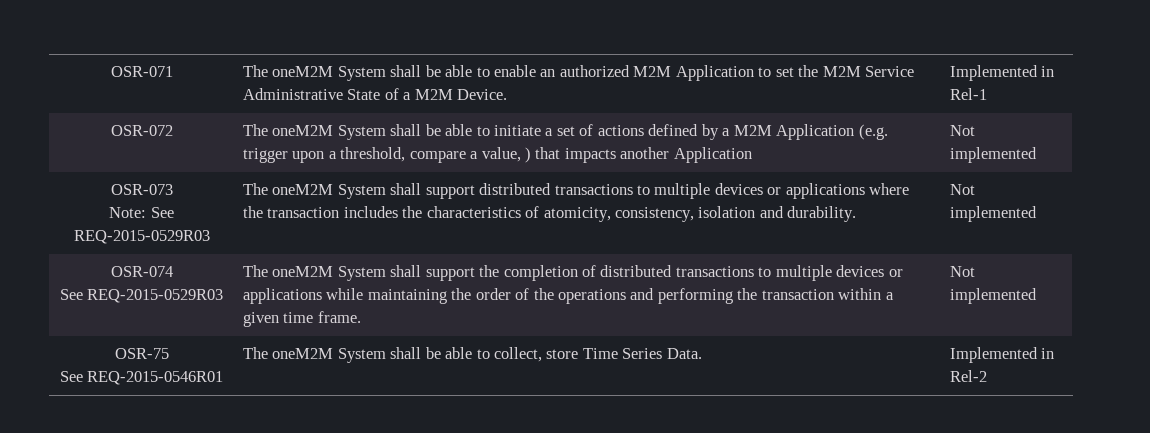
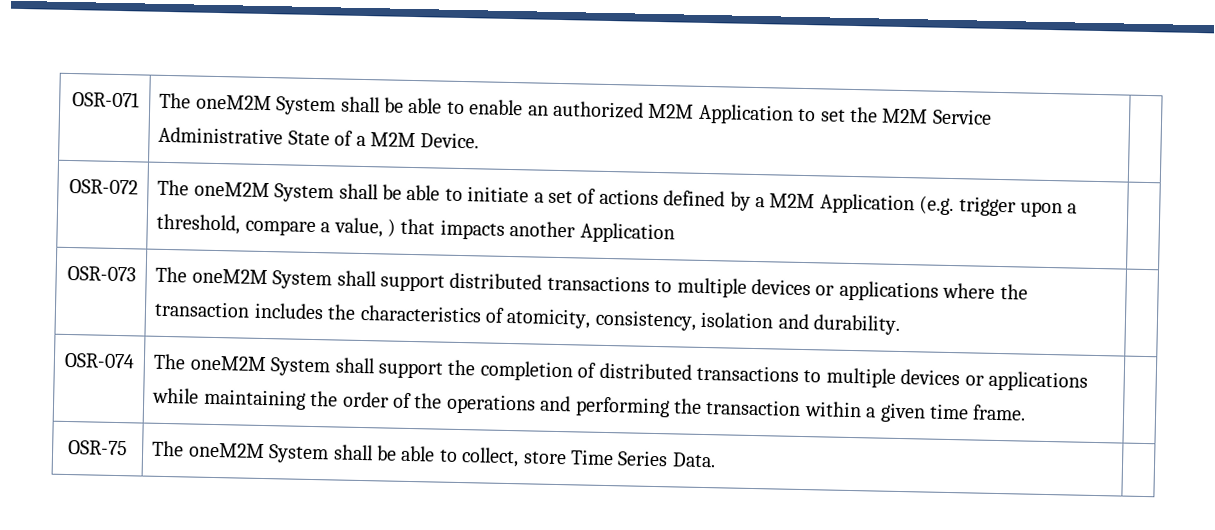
[949,65,1055,81] [949,88,987,100] Implemented in Rel-1 -> (480, 140) none
[949,125,975,136] [949,147,1037,163] Not implemented -> (675, 233) none
[109,207,174,218] [73,230,210,244] // Note: See REQ-2015-0529R03 -> (136, 273) none
[949,184,975,195] [949,206,1037,222] Not implemented -> (901, 324) none
[59,289,224,303] // See REQ-2015-0529R03 -> (135, 360) none
[949,266,975,277] [949,288,1037,304] Not implemented -> (1027, 412) none
[59,371,224,385] // See REQ-2015-0546R01 -> (128, 448) none
[949,347,1055,363] [949,370,987,382] Implemented in Rel-2 -> (716, 460) none

